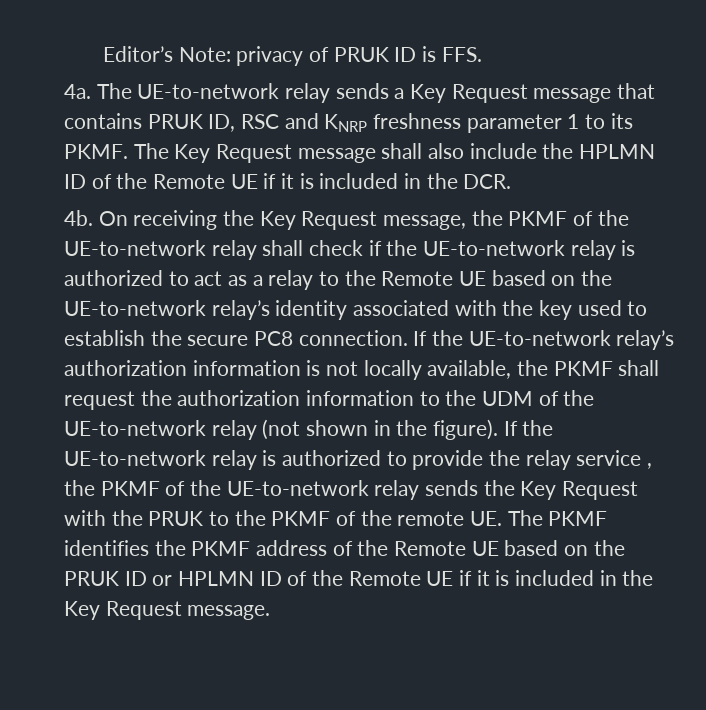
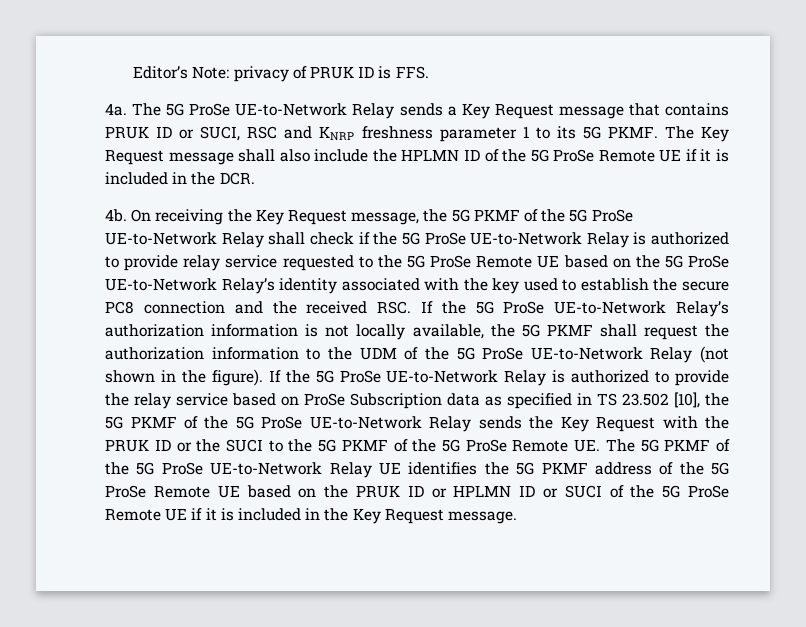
[137,83,331,103] UE-to-network relay -> [166,103,395,119] 5G ProSe UE-to-Network Relay
[208,114,236,132] ID, -> [156,126,241,141] ID or SUCI,
(633, 121) none -> [582,126,601,139] 5G
(148, 181) none -> [530,149,595,162] 5G ProSe
[508,210,629,226] [63,240,636,260] [63,270,613,290] [63,300,270,320] PKMF of the UE-to-network relay shall check if the UE-to-network relay is authorized to act as a relay to the Remote UE based on the UE-to-network relay’s -> [451,209,633,222] [105,232,730,248] [105,255,729,271] [105,278,275,294] 5G PKMF of the 5G ProSe UE-to-Network Relay shall check if the 5G ProSe UE-to-Network Relay is authorized to provide relay service requested to the 5G ProSe Remote UE based on the 5G ProSe UE-to-Network Relay’s
[298,330,675,350] connection. If the UE-to-network relay’s -> [143,301,730,317] connection and the received RSC. If the 5G ProSe UE-to-Network Relay’s
(549, 368) none -> [521,324,540,337] 5G
[63,420,257,440] UE-to-network relay -> [456,347,693,363] 5G ProSe UE-to-Network Relay
[63,450,257,470] UE-to-network relay -> [315,370,547,386] 5G ProSe UE-to-Network Relay
[647,463,653,469] [63,480,420,500] , the PKMF of the UE-to-network relay -> [232,392,730,409] [105,416,472,432] based on ProSe Subscription data as specified in TS 23.502 [10], the 5G PKMF of the 5G ProSe UE-to-Network Relay
[209,510,608,526] to the PKMF of the remote UE. The PKMF -> [154,439,730,452] [105,462,401,478] ID or the SUCI to the 5G PKMF of the 5G ProSe Remote UE. The 5G PKMF of the 5G ProSe UE-to-Network Relay UE
(186, 548) none -> [516,462,535,475] 5G
(389, 548) none -> [711,462,730,475] [105,485,147,498] 5G ProSe
[287,570,344,586] of the -> [542,485,729,498] or SUCI of the 5G ProSe

